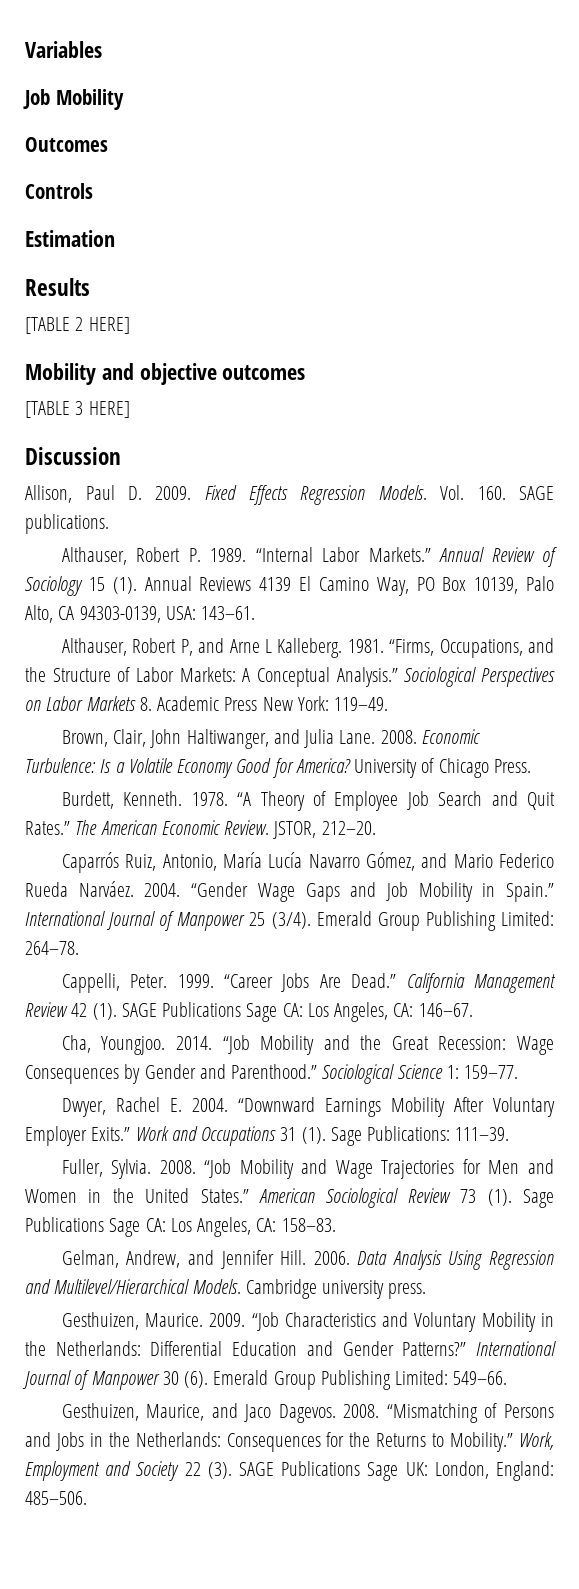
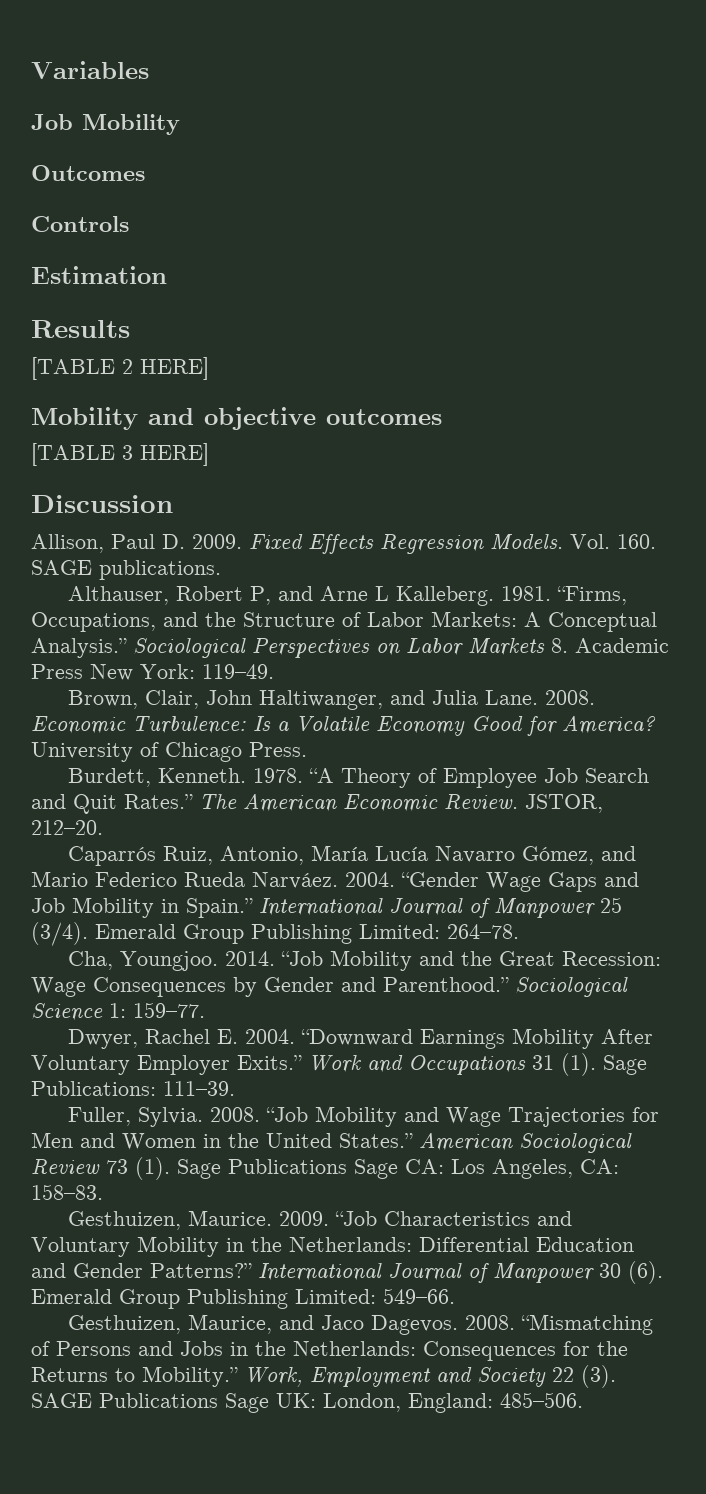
[61,547,557,567] [25,576,555,596] [25,605,256,623] // Althauser, Robert P. 1989. “Internal Labor Markets.” Annual Review of Sociology 15 (1). Annual Reviews 4139 El Camino Way, PO Box 10139, Palo Alto, CA 94303-0139, USA: 143–61. -> (221, 570) none
[61,973,557,993] [25,1002,473,1022] // Cappelli, Peter. 1999. “Career Jobs Are Dead.” California Management Review 42 (1). SAGE Publications Sage CA: Los Angeles, CA: 146–67. -> (519, 931) none
[61,1250,554,1270] [25,1279,427,1299] // Gelman, Andrew, and Jennifer Hill. 2006. Data Analysis Using Regression and Multilevel/Hierarchical Models. Cambridge university press. -> (103, 1192) none

